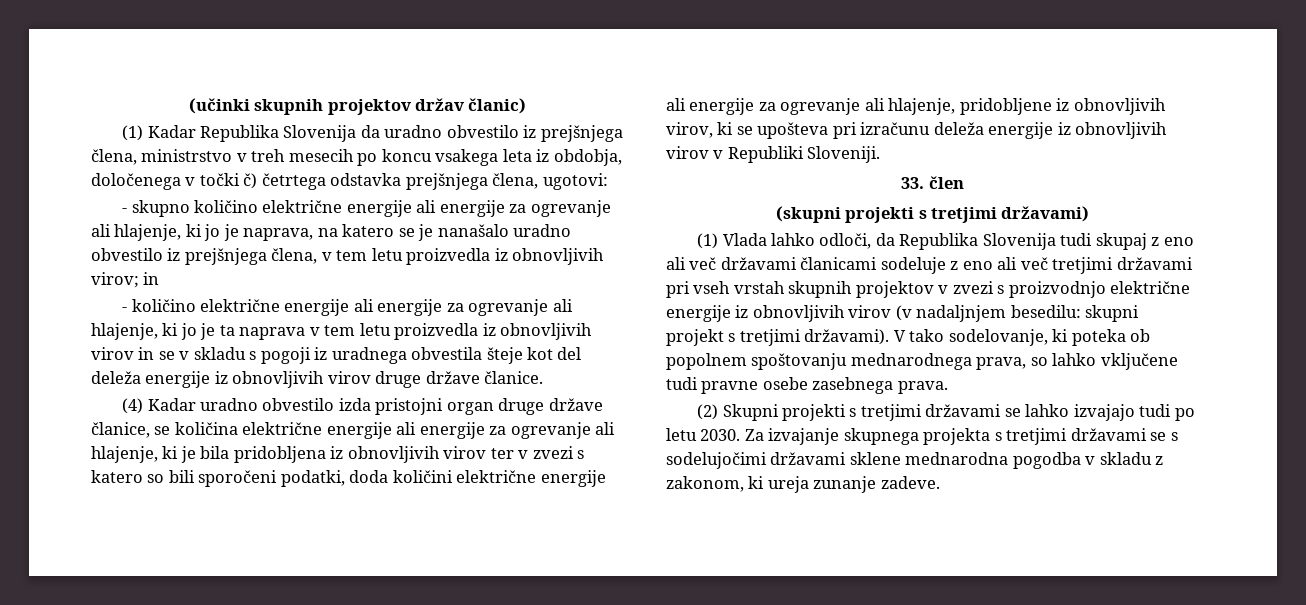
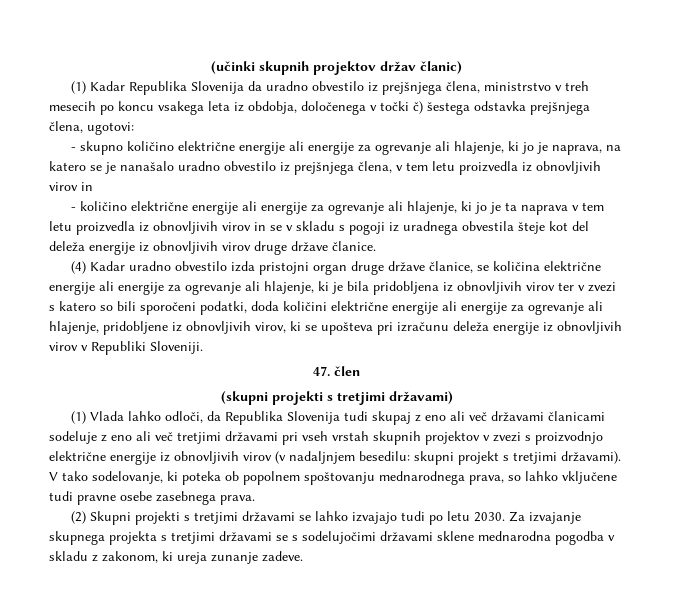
[261,173,326,190] četrtega -> [427,102,470,115] šestega
[91,272,139,288] virov; -> [49,182,78,191] virov
[901,177,925,189] 33. -> [313,366,330,376] 47.

